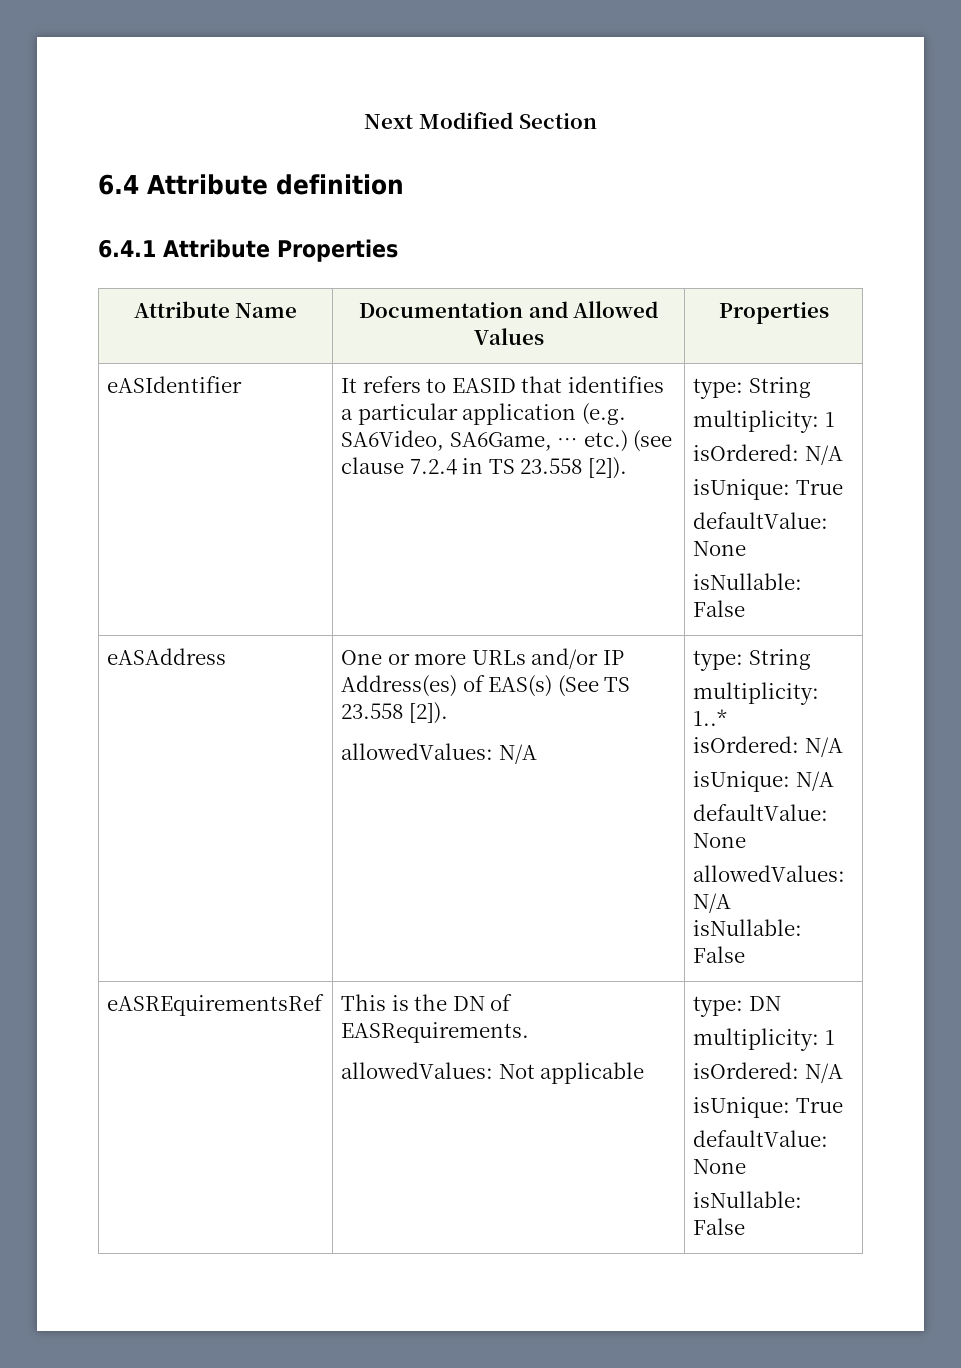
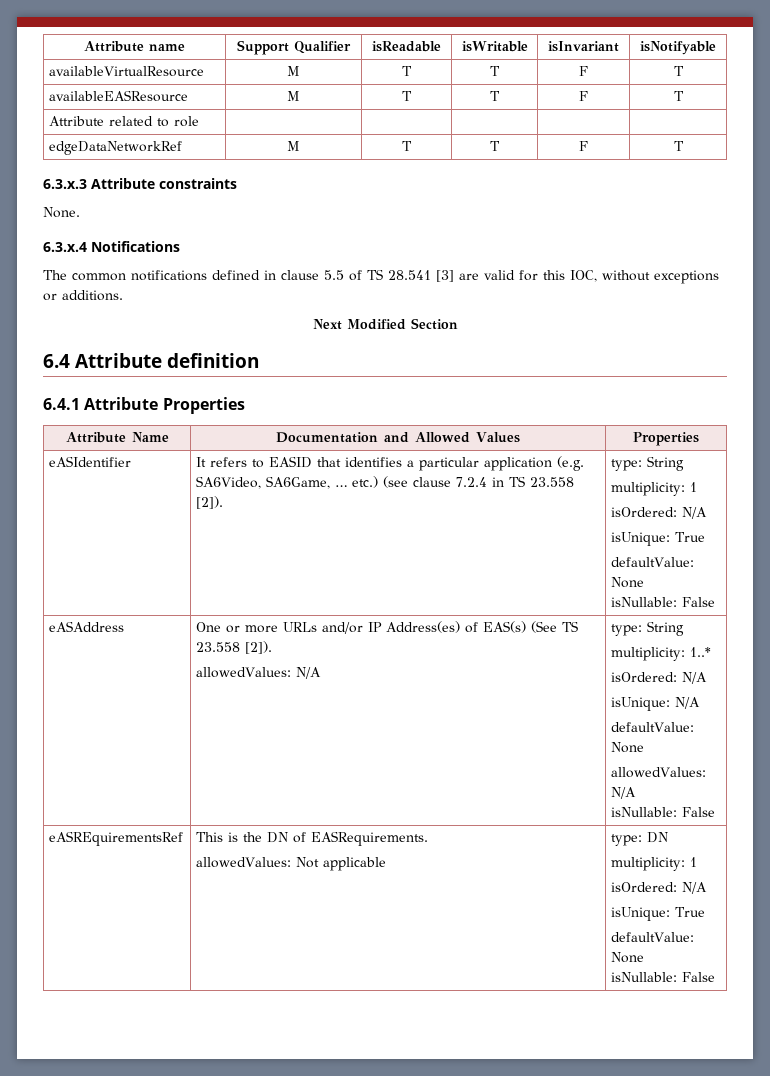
(364, 121) none -> [84,41,185,52] [237,40,351,55] [372,41,441,52] [461,41,528,52] [548,41,619,52] [640,41,716,55] [49,66,205,77] [287,66,300,76] [402,66,412,76] [490,66,500,76] [579,66,588,76] [673,66,684,76] [49,90,189,102] [287,91,300,101] [402,91,412,101] [490,91,500,101] [579,91,588,101] [673,91,684,101] [49,116,200,127] [49,141,183,155] [287,141,300,151] [402,141,412,151] [490,141,500,151] [579,141,588,151] [673,141,684,151] [43,178,237,189] [43,207,80,218] [43,241,180,252] [43,269,719,284] [43,290,123,301] Attribute name | Support Qualifier | isReadable | isWritable | isInvariant | isNotifyable // availableVirtualResource | M | T | T | F | T // availableEASResource | M | T | T | F | T // Attribute related to role | | | | | // edgeDataNetworkRef | M | T | T | F | T // 6.3.x.3 Attribute constraints // None. // 6.3.x.4 Notifications // The common notifications defined in clause 5.5 of TS 28.541 [3] are valid for this IOC, without exceptions or additions. //

